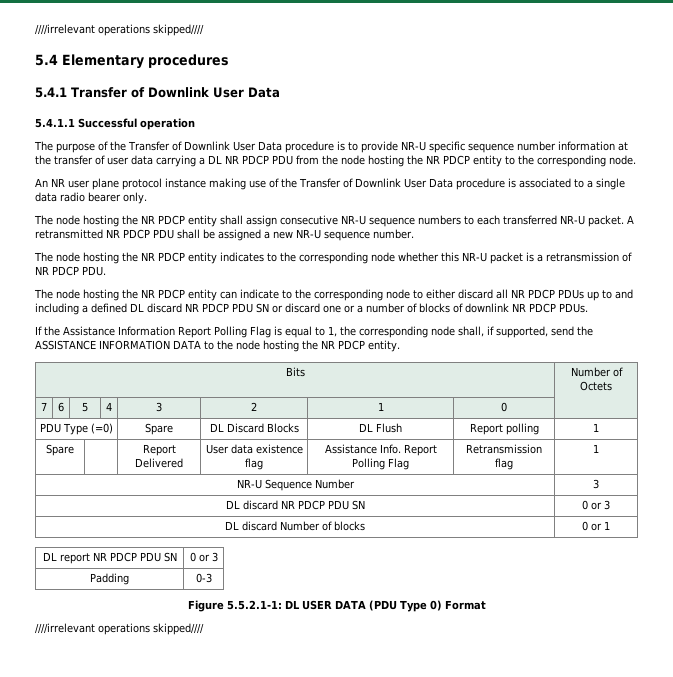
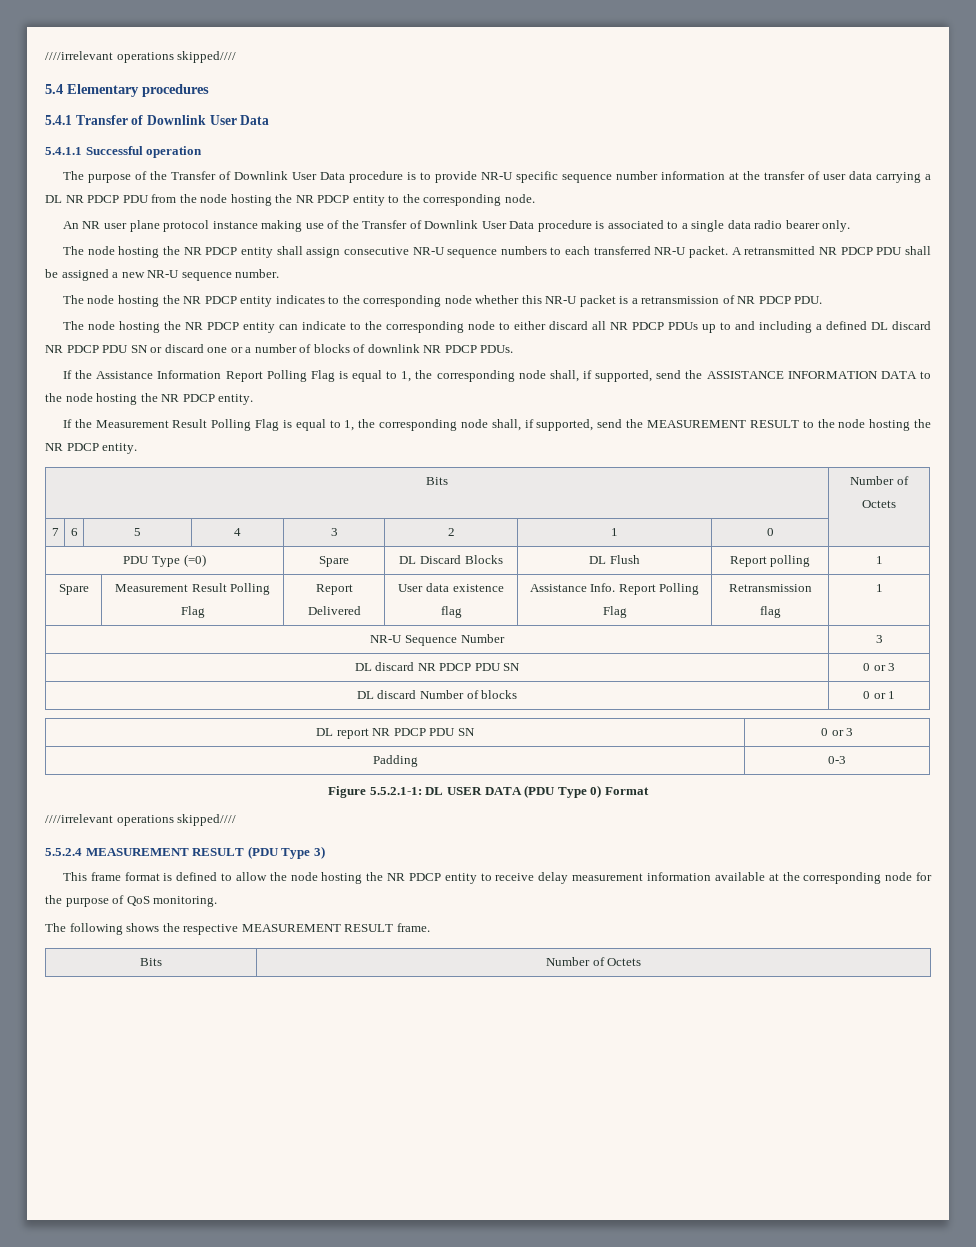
(400, 346) none -> [62,419,931,431] [45,443,138,454] // If the Measurement Result Polling Flag is equal to 1, the corresponding node shall, if supported, send the MEASUREMENT RESULT to the node hosting the NR PDCP entity.
(74, 450) none -> [114,583,271,595] [180,606,205,618] Measurement Result Polling Flag
(204, 629) none -> [45,846,325,859] [62,872,932,884] [45,895,218,907] [45,923,430,935] [140,958,162,966] [545,957,642,966] // 5.5.2.4 MEASUREMENT RESULT (PDU Type 3) // This frame format is defined to allow the node hosting the NR PDCP entity to receive delay measurement information available at the corresponding node for the purpose of QoS monitoring. // The following shows the respective MEASUREMENT RESULT frame. // Bits | Number of Octets

